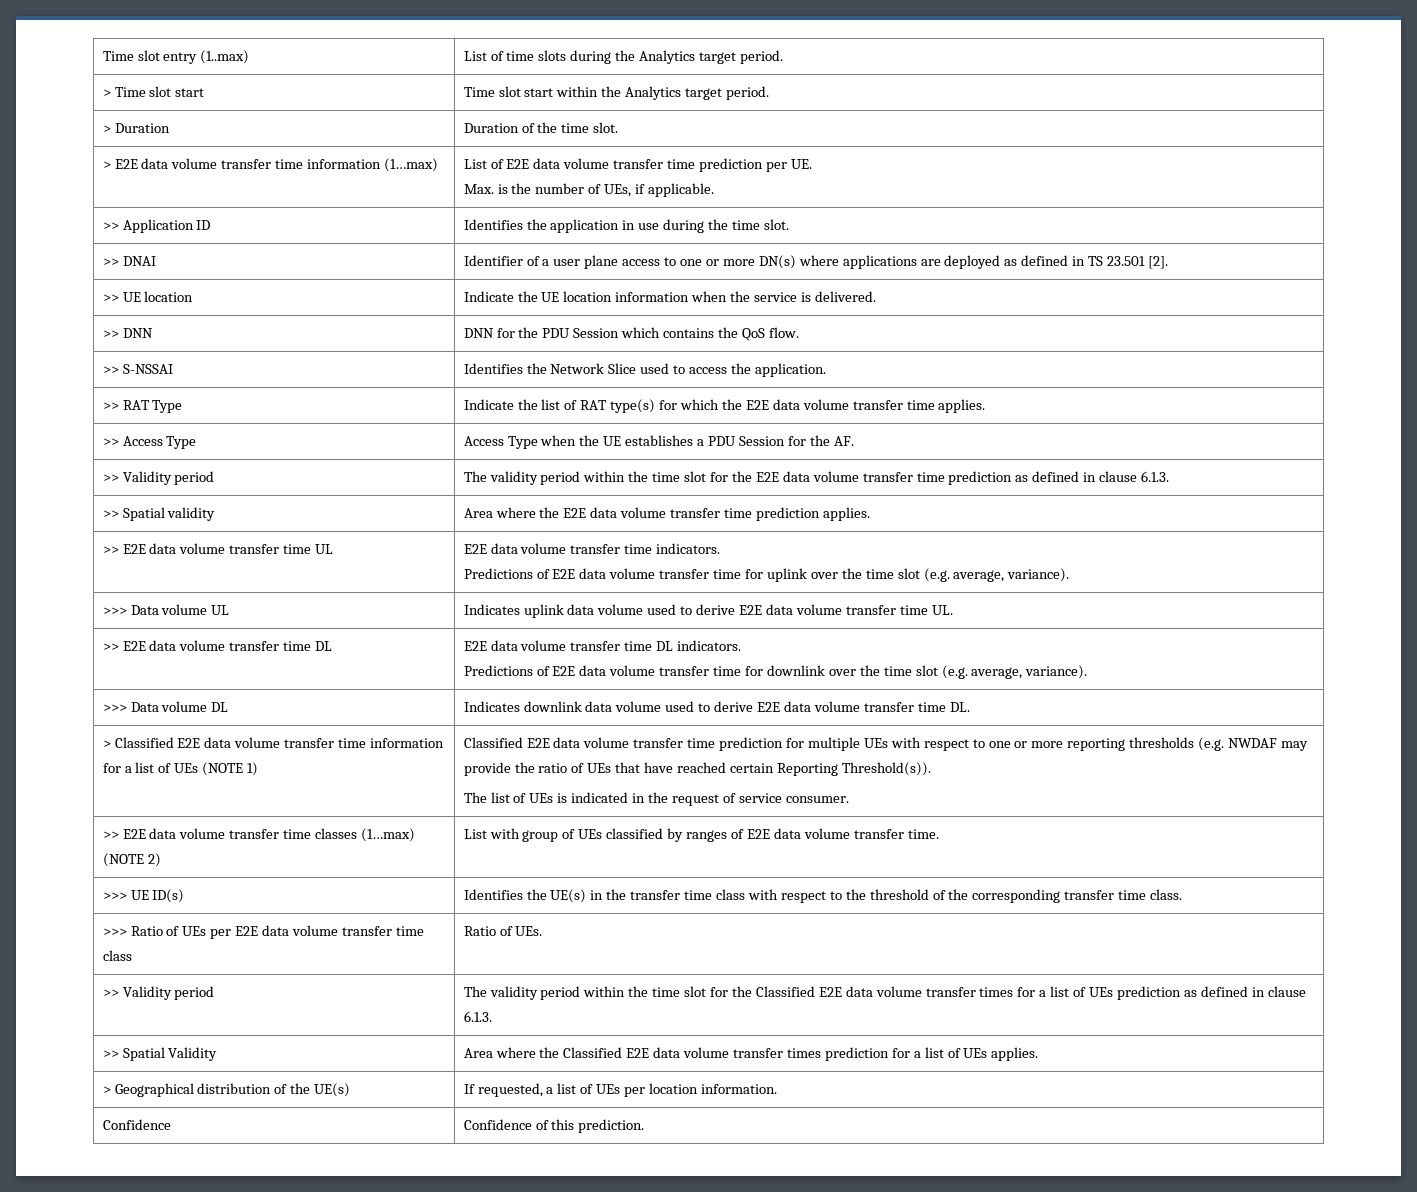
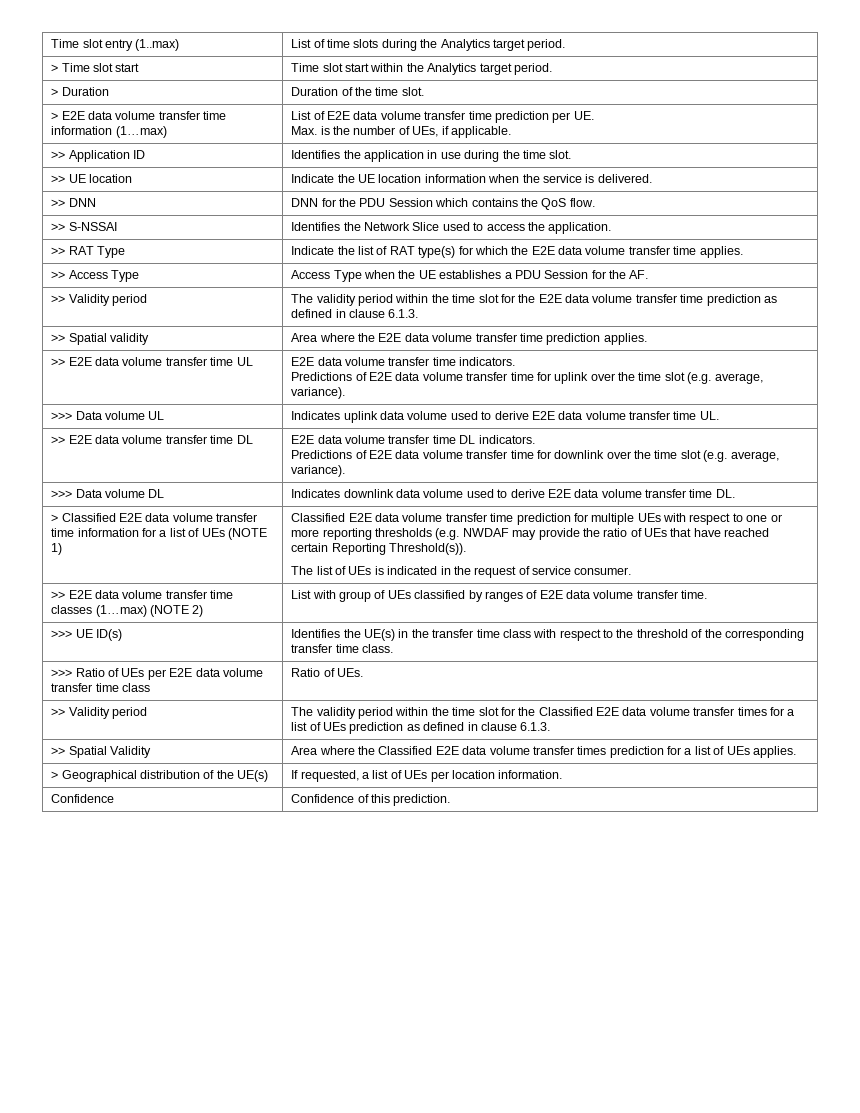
[102,256,156,266] [463,255,1168,269] // >> DNAI | Identifier of a user plane access to one or more DN(s) where applications are deployed as defined in TS 23.501 [2]. -> (572, 154) none

